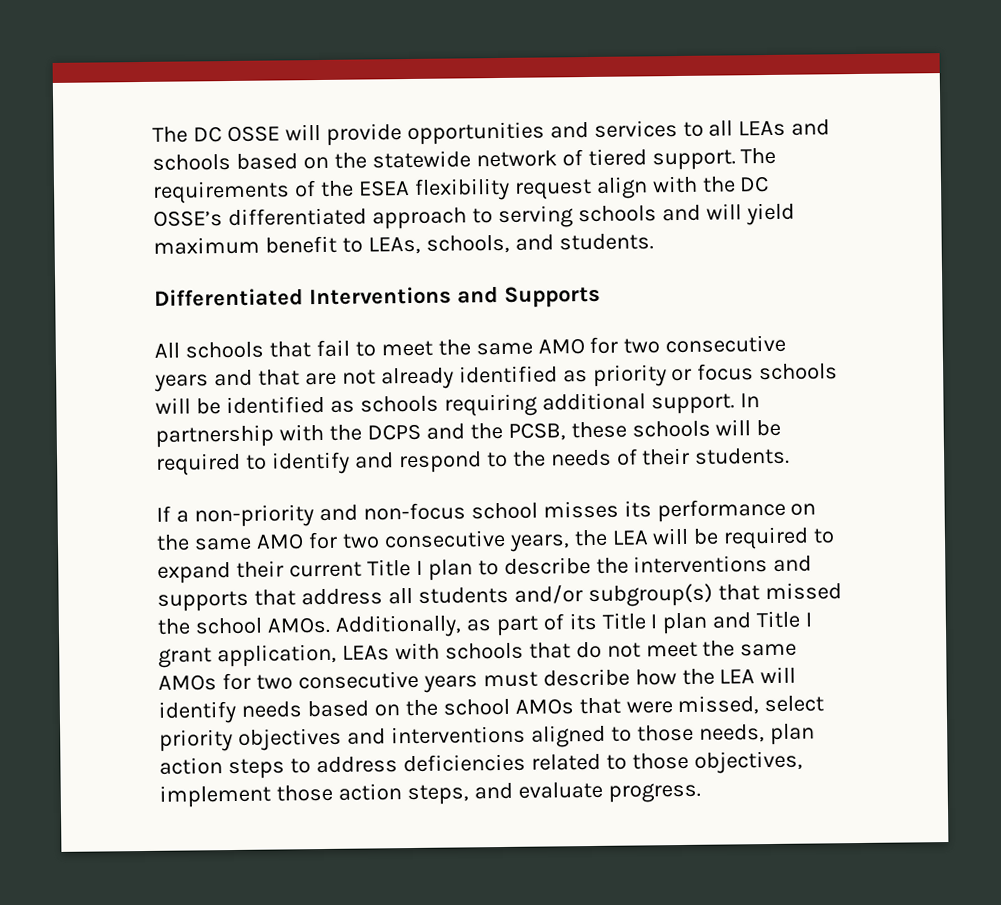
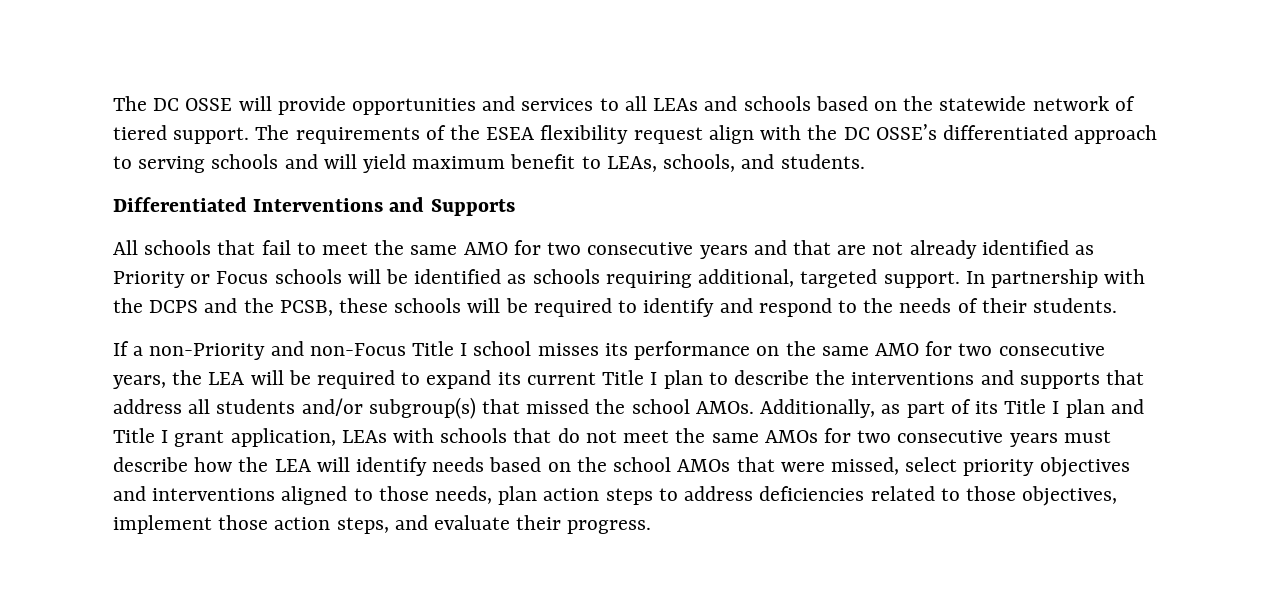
[592,363,755,387] priority or focus -> [113,271,269,288] Priority or Focus
[541,392,646,411] additional -> [698,269,878,288] additional, targeted
[193,502,466,528] non-priority and non-focus -> [149,341,468,360] non-Priority and non-Focus Title I
[235,560,284,578] their -> [497,372,521,385] its
(603, 790) none -> [516,515,562,530] their

